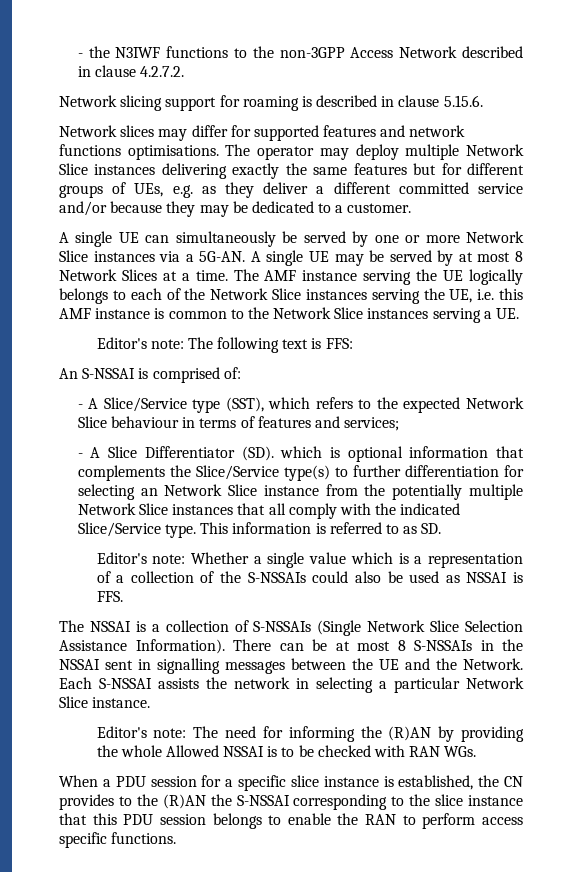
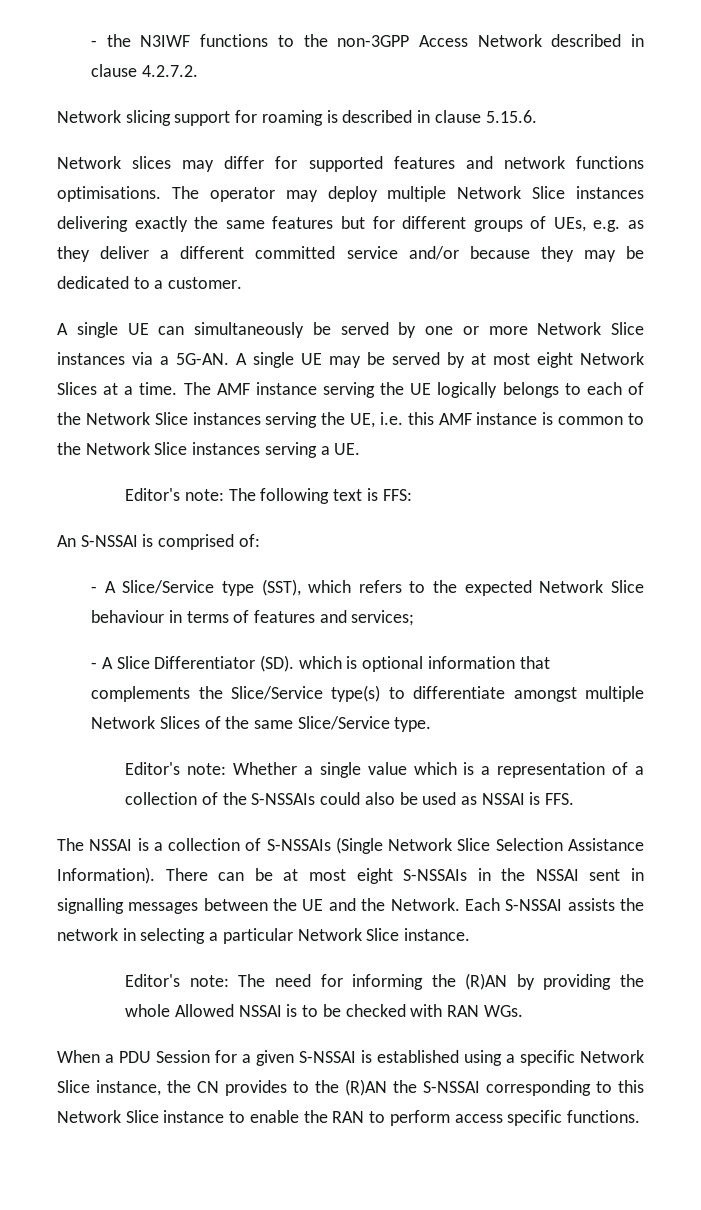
[514,251,523,262] 8 -> [537,352,573,368] eight
[352,465,524,477] [77,484,523,500] [77,503,461,519] [77,522,442,538] further differentiation for selecting an Network Slice instance from the potentially multiple Network Slice instances that all comply with the indicated Slice/Service type. This information is referred to as SD. -> [413,686,644,702] [91,716,432,732] differentiate amongst multiple Network Slices of the same Slice/Service type.
[397,640,406,651] 8 -> [356,868,393,884] eight
[150,776,197,787] session -> [156,1050,210,1063] Session
[238,775,474,791] specific slice instance is established, -> [256,1050,644,1066] [57,1080,161,1096] given S-NSSAI is established using a specific Network Slice instance,
[409,794,523,806] [59,813,262,829] the slice instance that this PDU session belongs -> [618,1080,644,1093] [57,1110,225,1123] this Network Slice instance

